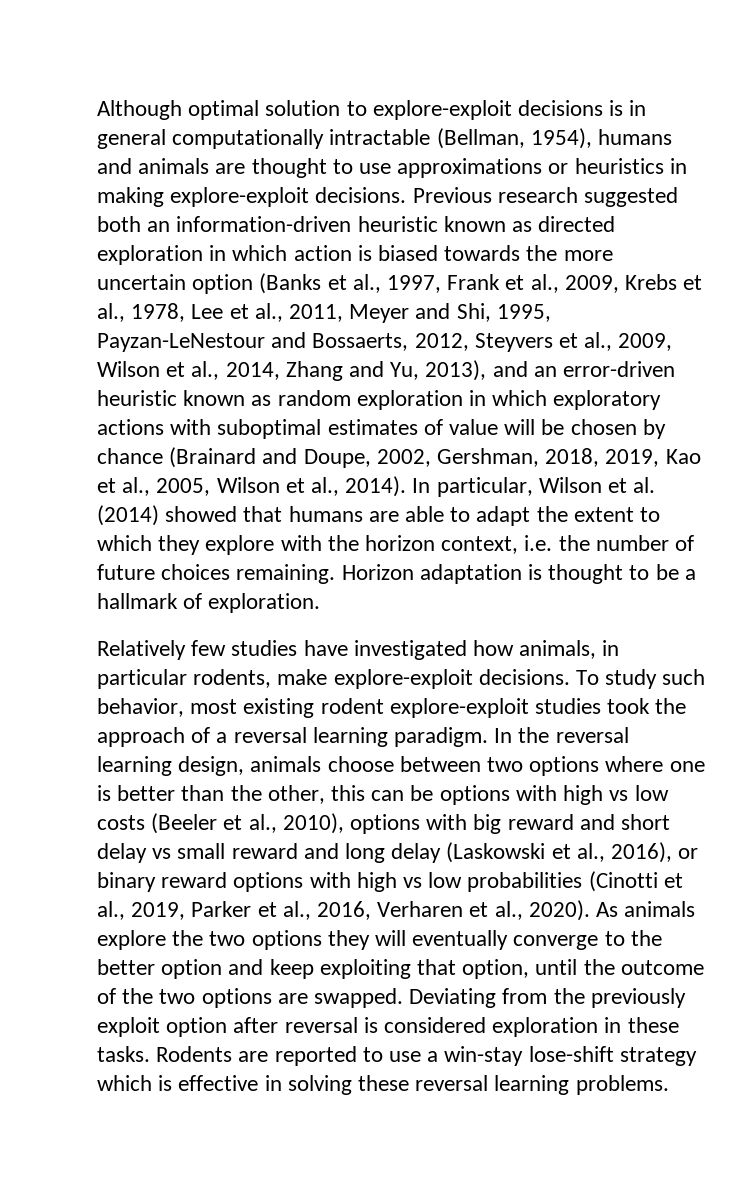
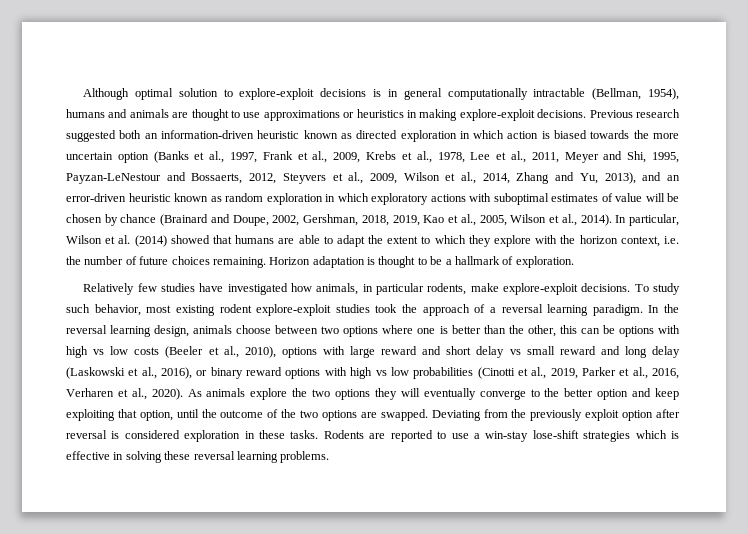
[473,814,502,834] big -> [350,346,375,358] large
[619,1047,697,1066] strategy -> [583,431,631,442] strategies

